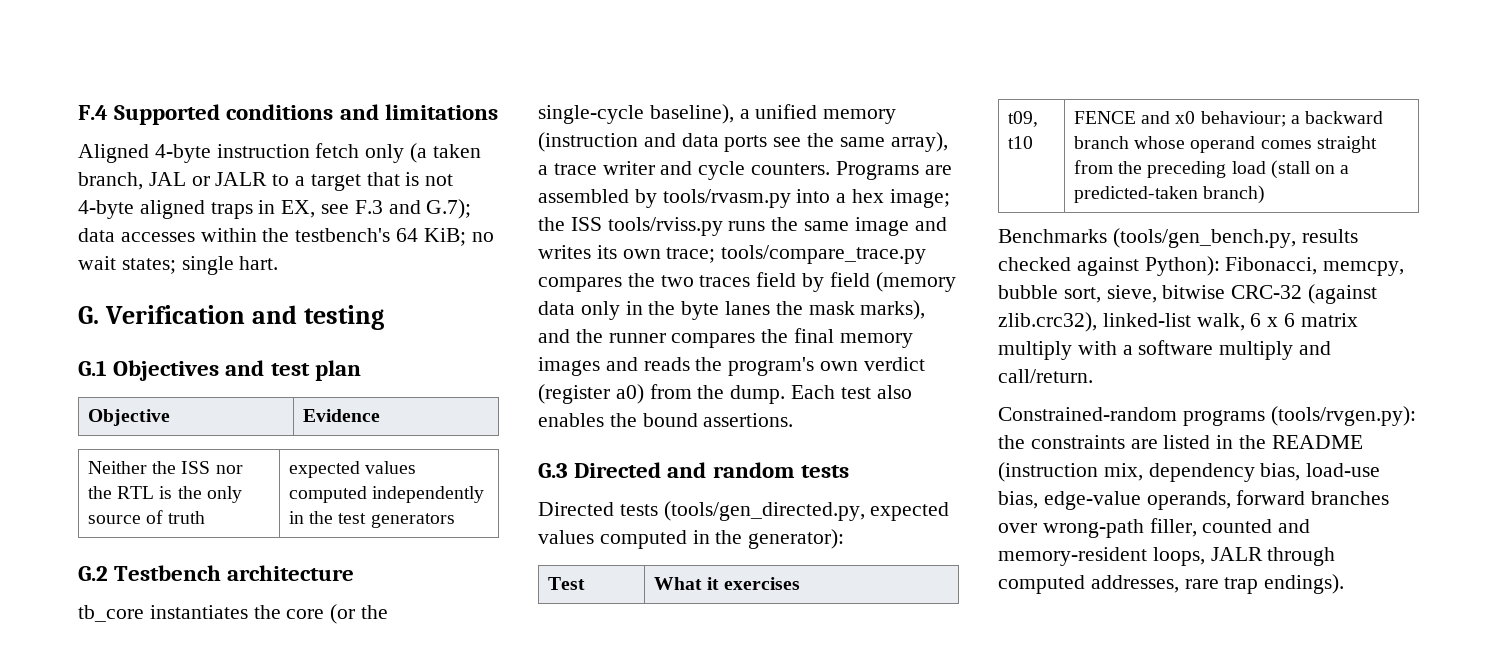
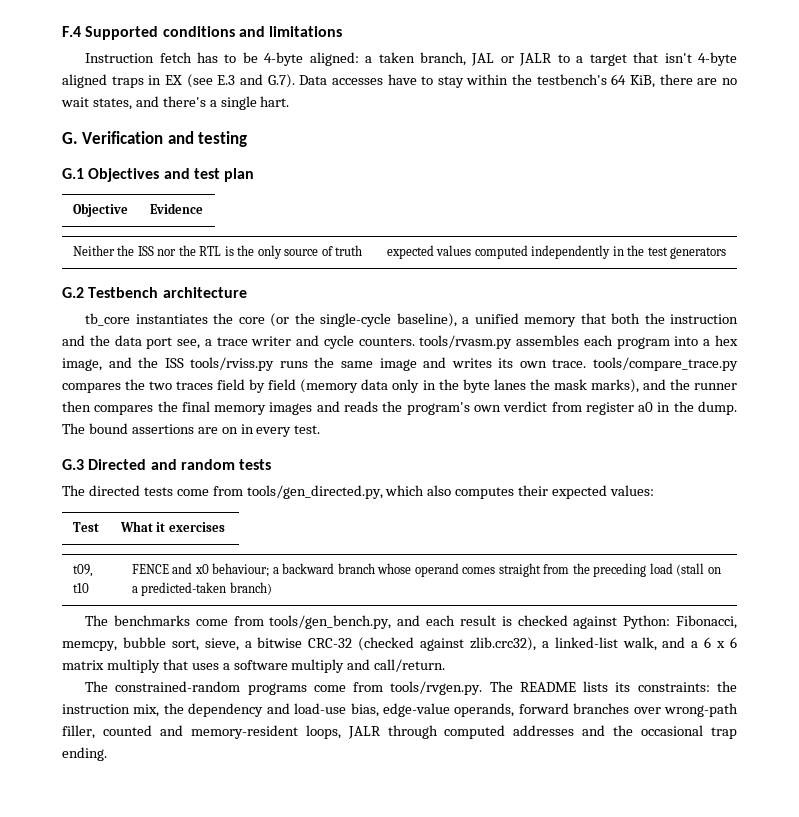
[78,143,428,163] Aligned 4-byte instruction fetch only (a -> [85,52,373,66] Instruction fetch has to be 4-byte aligned: a
[405,172,454,186] is not -> [664,53,692,63] isn't
[281,199,472,219] [78,228,494,246] [78,256,176,274] EX, see F.3 and G.7); data accesses within the testbench's 64 KiB; no wait states; -> [164,74,737,88] [61,96,217,110] EX (see E.3 and G.7). Data accesses have to stay within the testbench's 64 KiB, there are no wait states, and there's a
[538,132,948,152] (instruction and data ports see the same array), -> [580,313,738,324] [62,335,201,349] that both the instruction and the data port see,
[835,161,952,180] [538,189,791,208] Programs are assembled by tools/rvasm.py -> [419,335,670,349] tools/rvasm.py assembles each program
[889,189,950,208] image; -> [62,357,132,371] image, and
[666,247,716,263] trace; -> [552,359,587,368] trace.
(666, 338) none -> [62,401,91,412] then
[538,384,912,404] [538,413,794,427] (register a0) from the dump. Each test also enables the bound assertions. -> [551,401,737,415] [62,423,321,437] from register a0 in the dump. The bound assertions are on in every test.
[538,501,950,521] [538,529,845,549] Directed tests (tools/gen_directed.py, expected values computed in the generator): -> [62,485,655,499] The directed tests come from tools/gen_directed.py, which also computes their expected values:
[998,228,1358,248] Benchmarks (tools/gen_bench.py, results -> [85,615,512,629] The benchmarks come from tools/gen_bench.py, and each result is
[1144,256,1220,276] Python): -> [623,615,671,629] Python:
(1157, 294) none -> [244,641,252,648] a
[1308,284,1378,304] [998,312,1245,332] (against zlib.crc32), linked-list walk, -> [358,637,699,651] (checked against zlib.crc32), a linked-list walk, and a
[1077,341,1117,355] with -> [162,659,219,670] that uses
[998,406,1416,426] [998,435,1363,449] [998,462,1301,482] Constrained-random programs (tools/rvgen.py): the constraints are listed in the README (instruction mix, dependency bias, -> [85,681,737,695] [62,703,290,717] The constrained-random programs come from tools/rvgen.py. The README lists its constraints: the instruction mix, the dependency and
[1090,574,1345,594] addresses, rare trap endings). -> [513,725,737,739] [62,747,107,761] addresses and the occasional trap ending.

